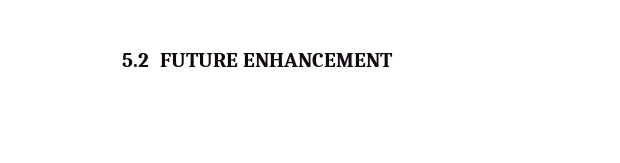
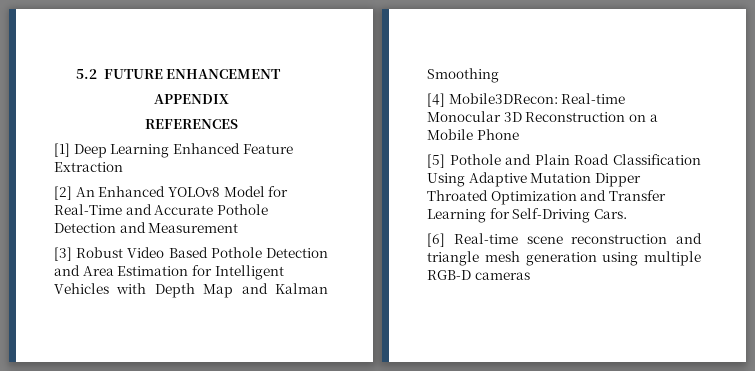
(394, 60) none -> [153,94,229,104] [144,119,238,129] [54,143,293,158] [54,162,123,172] [54,186,289,200] [54,204,268,215] [54,222,239,233] [54,247,328,261] [54,265,284,280] [54,283,328,298] [427,68,499,83] [427,93,626,107] [427,111,658,122] [427,129,519,140] [427,154,701,168] [427,172,641,187] [427,190,666,205] [427,208,627,223] [427,233,702,247] [427,251,701,266] [427,270,530,280] // APPENDIX // REFERENCES // [1] Deep Learning Enhanced Feature Extraction // [2] An Enhanced YOLOv8 Model for Real-Time and Accurate Pothole Detection and Measurement // [3] Robust Video Based Pothole Detection and Area Estimation for Intelligent Vehicles with Depth Map and Kalman Smoothing // [4] Mobile3DRecon: Real-time Monocular 3D Reconstruction on a Mobile Phone // [5] Pothole and Plain Road Classification Using Adaptive Mutation Dipper Throated Optimization and Transfer Learning for Self-Driving Cars. // [6] Real-time scene reconstruction and triangle mesh generation using multiple RGB-D cameras

